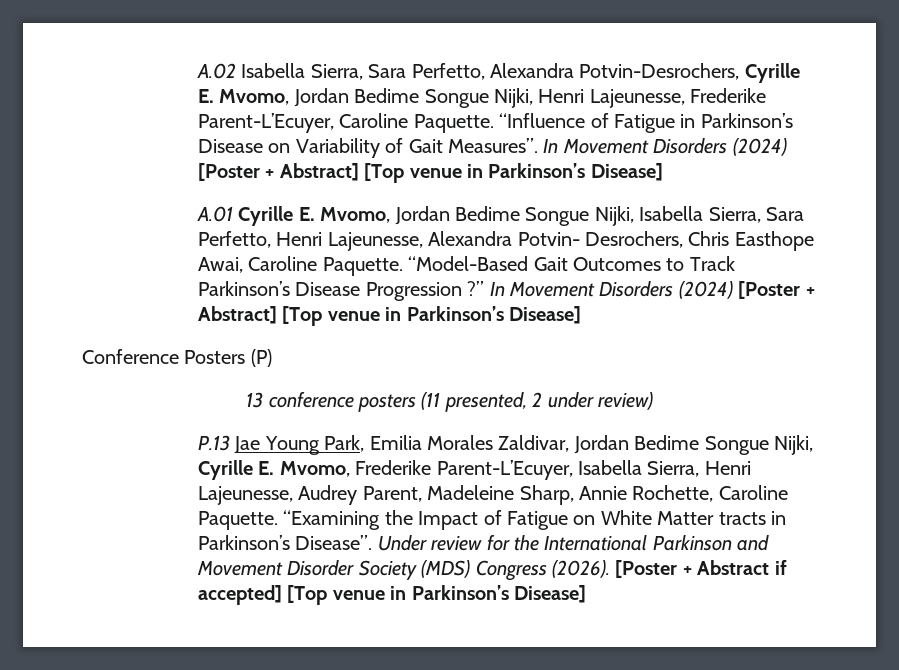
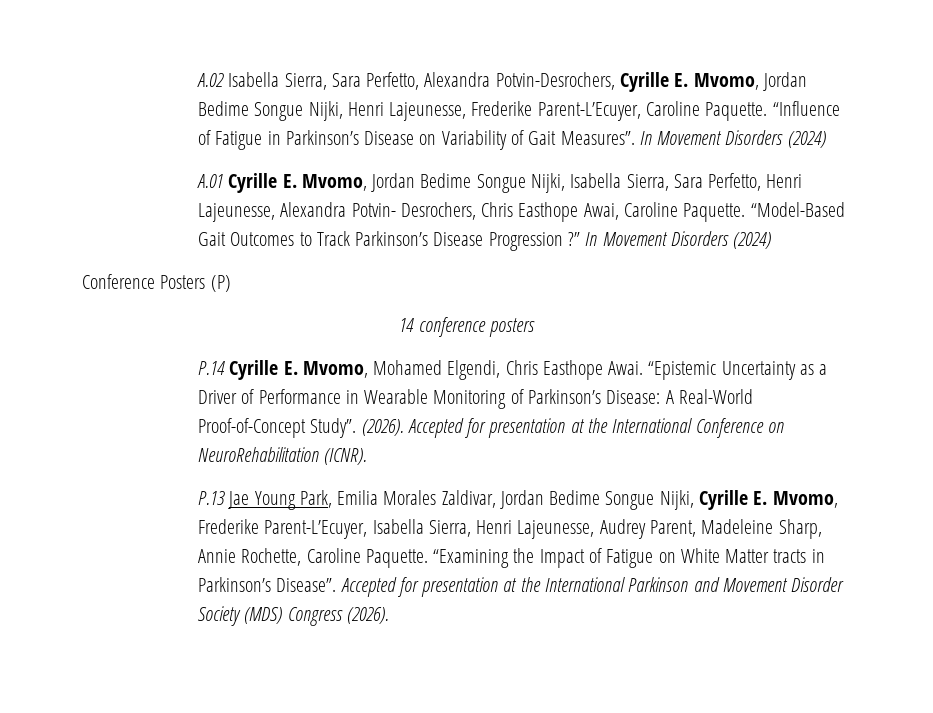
[197,163,663,183] [Poster + Abstract] [Top venue in Parkinson’s Disease] -> (826, 139) none
[738,281,815,299] [197,306,581,326] [Poster + Abstract] [Top venue in Parkinson’s Disease] -> (772, 240) none
[246,392,264,408] 13 -> [399,318,415,332] 14
[421,392,653,412] (11 presented, 2 under review) -> [198,360,828,380] [198,389,753,409] [198,418,784,438] [198,447,368,465] // P.14 Cyrille E. Mvomo, Mohamed Elgendi, Chris Easthope Awai. “Epistemic Uncertainty as a Driver of Performance in Wearable Monitoring of Parkinson’s Disease: A Real-World Proof-of-Concept Study”. (2026). Accepted for presentation at the International Conference on NeuroRehabilitation (ICNR).
[377,535,510,551] Under review for -> [340,577,518,597] Accepted for presentation at
[615,560,787,578] [197,585,586,605] [Poster + Abstract if accepted] [Top venue in Parkinson’s Disease] -> (389, 615) none

